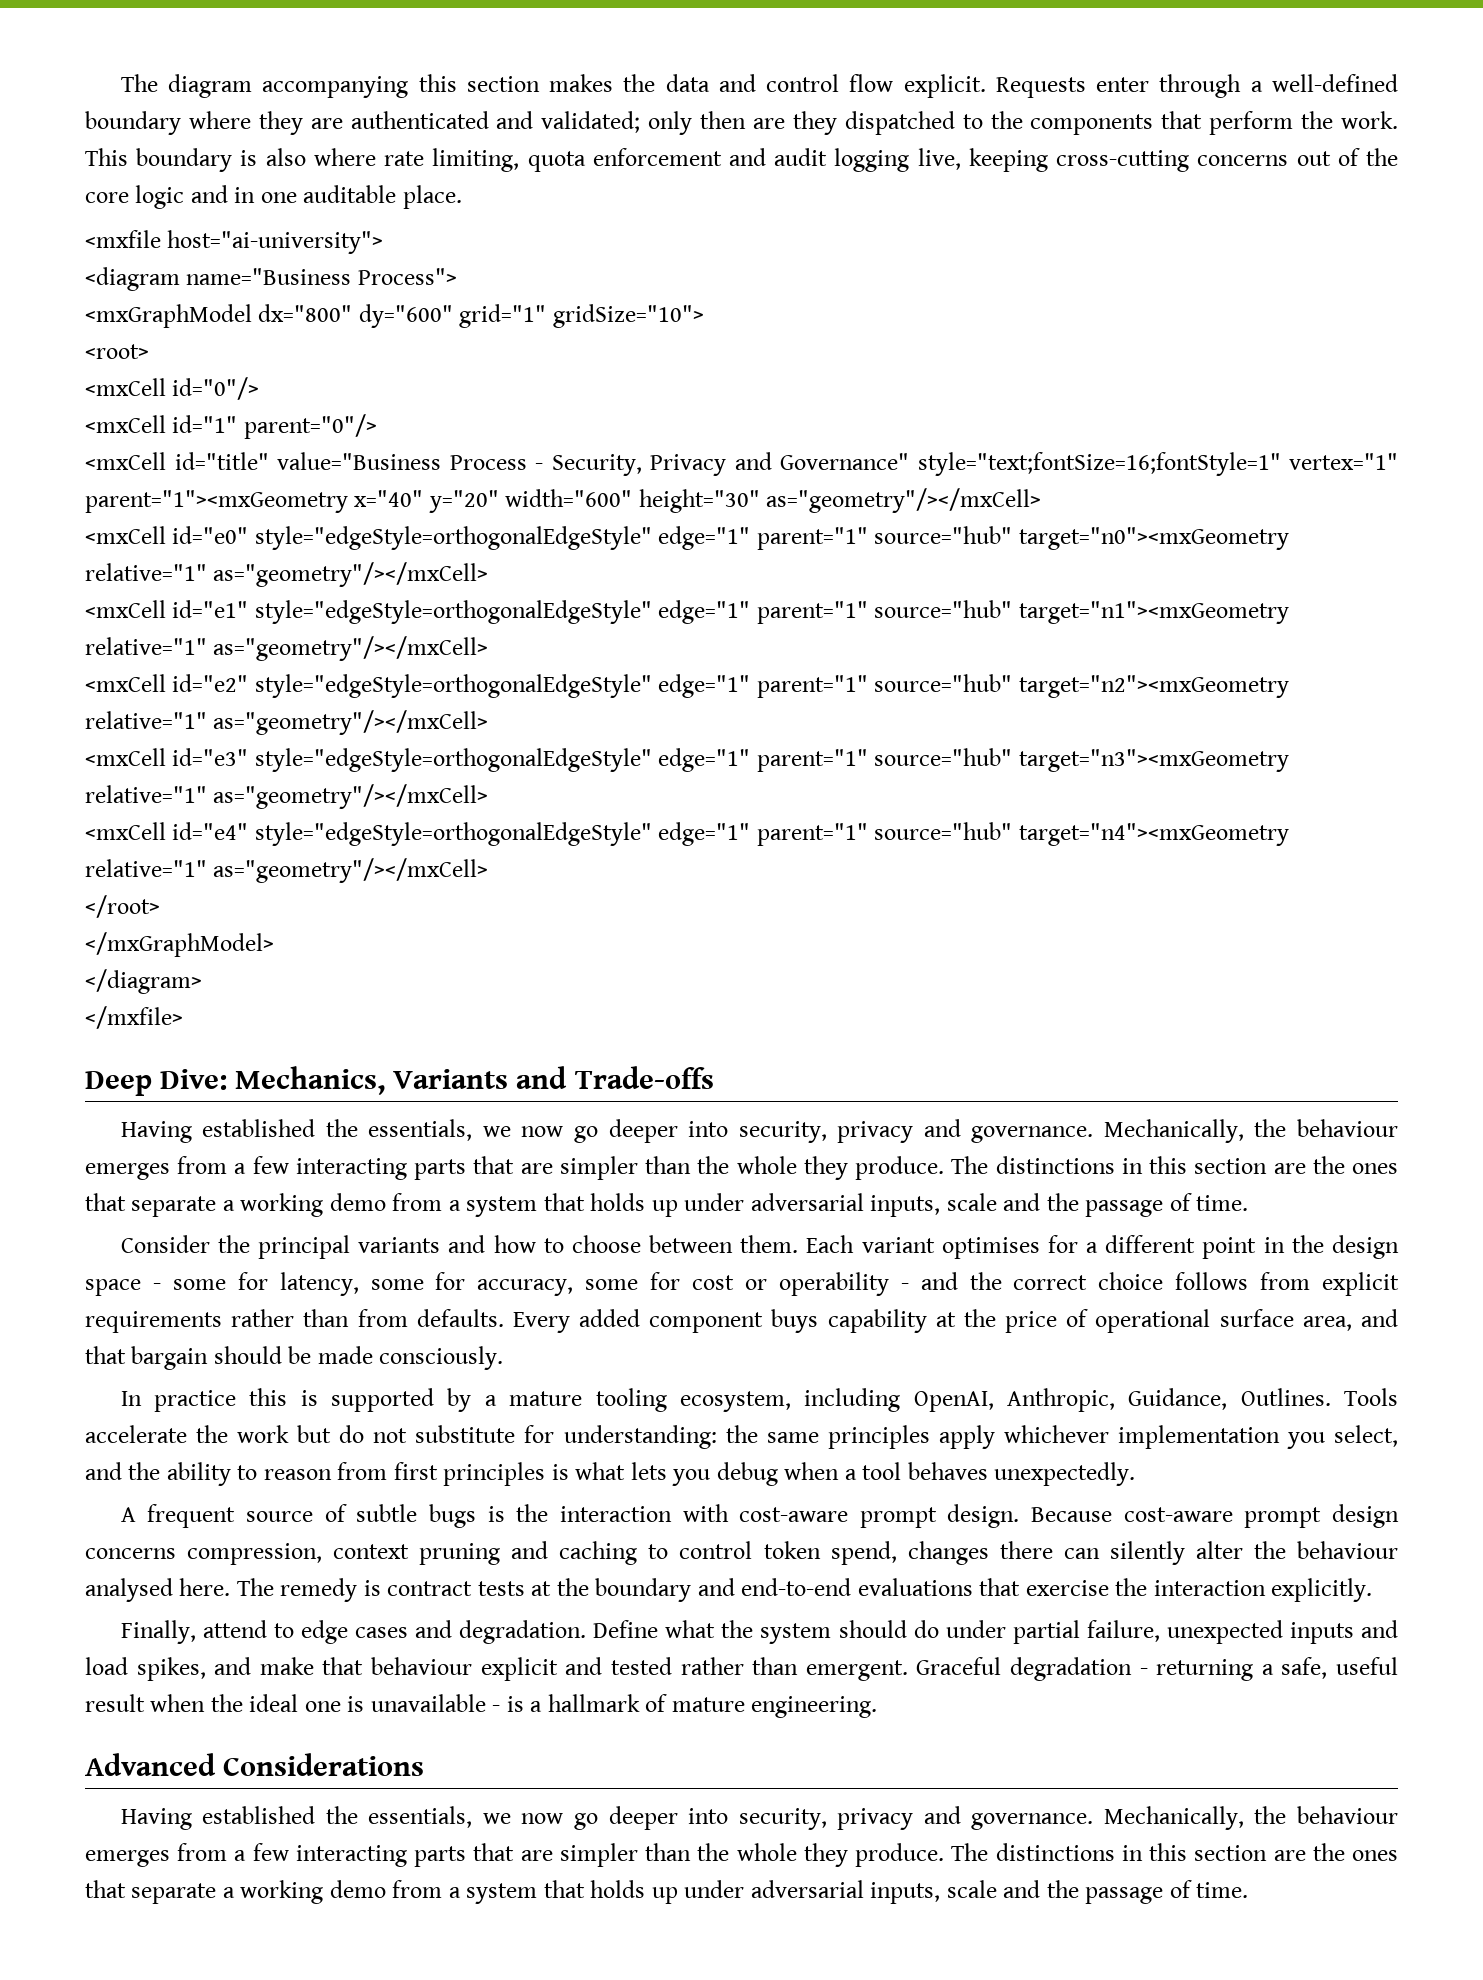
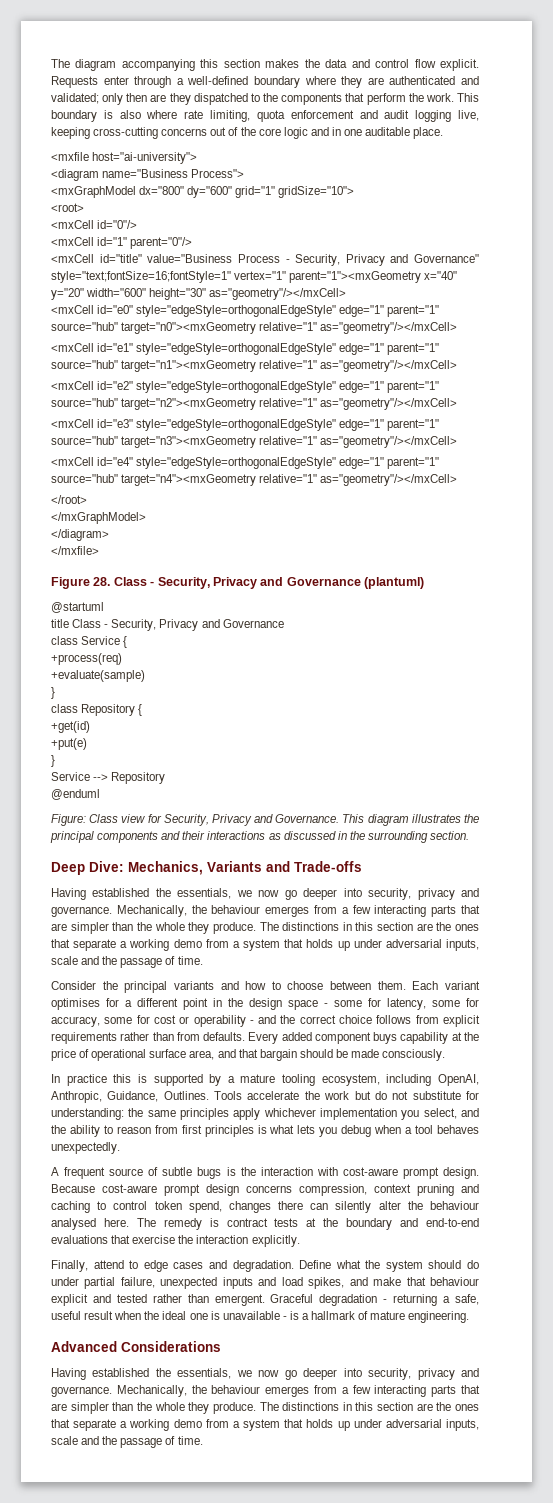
(183, 1017) none -> [51,577,424,589] [51,602,104,613] [51,619,284,631] [51,636,128,648] [51,653,122,665] [51,670,145,682] [51,687,55,699] [51,704,143,716] [51,721,90,733] [51,738,87,750] [51,755,55,767] [51,772,166,784] [51,789,100,800] [51,814,479,826] [50,831,470,843] // Figure 28. Class - Security, Privacy and Governance (plantuml) // @startuml // title Class - Security, Privacy and Governance // class Service { // +process(req) // +evaluate(sample) // } // class Repository { // +get(id) // +put(e) // } // Service --> Repository // @enduml // Figure: Class view for Security, Privacy and Governance. This diagram illustrates the principal components and their interactions as discussed in the surrounding section.

